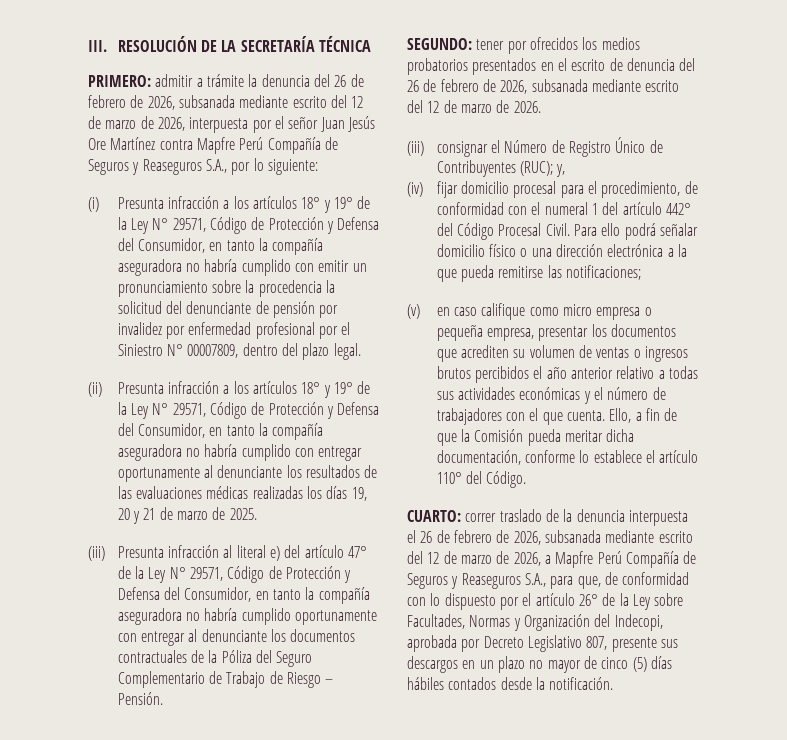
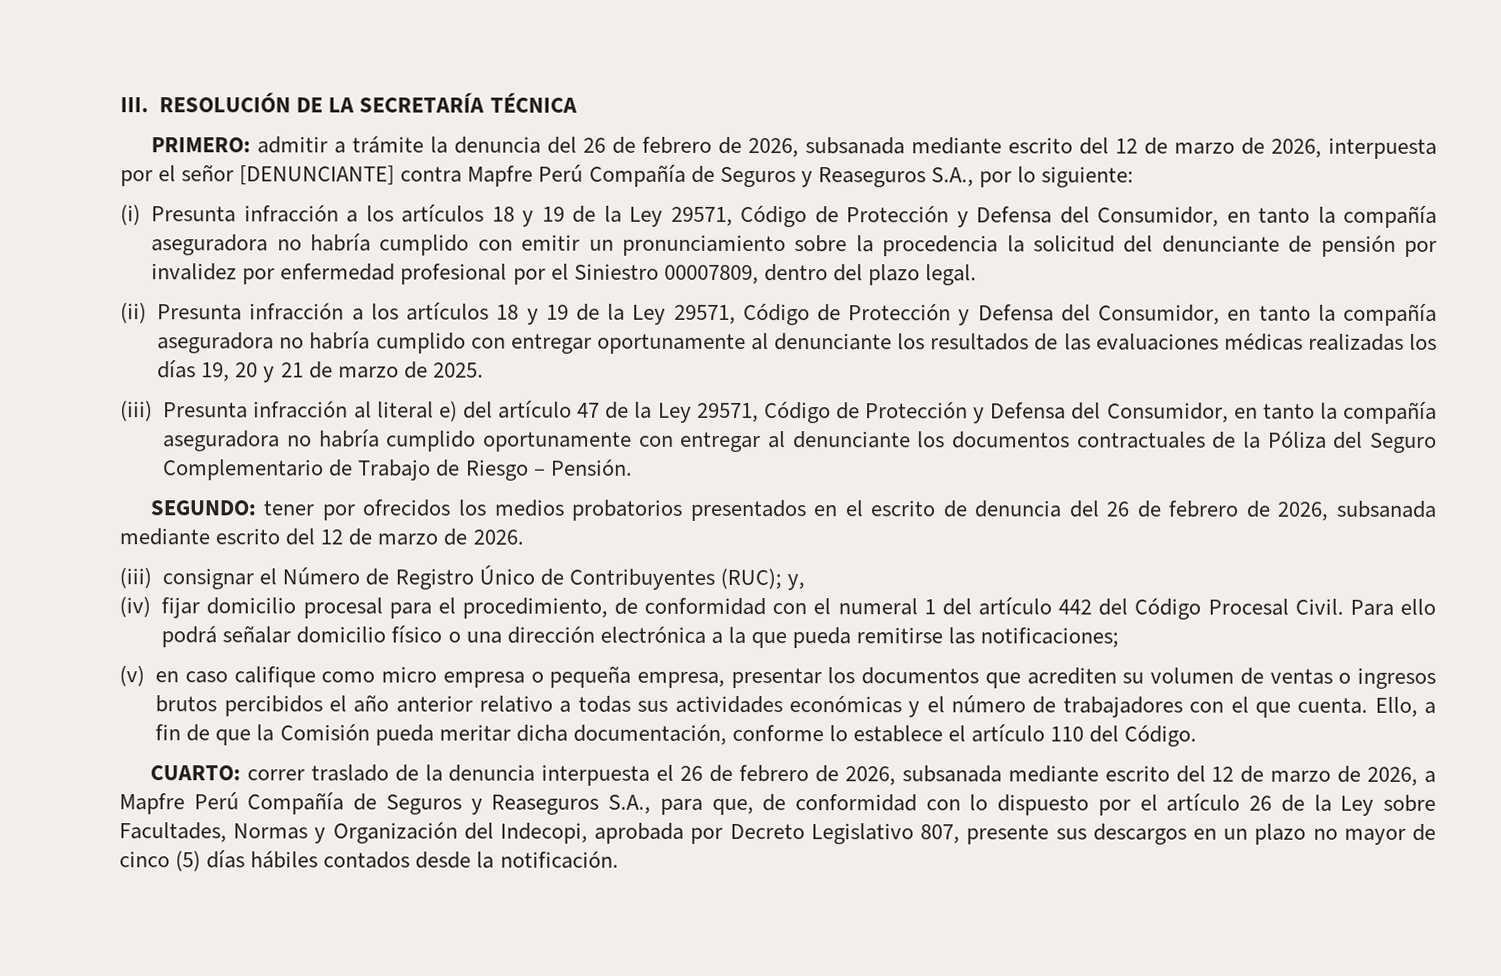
[320,116,375,132] [88,137,156,150] Juan Jesús Ore Martínez -> [239,165,396,186] [DENUNCIANTE]
[301,196,371,213] [117,217,169,234] 18° y 19° de la Ley N° -> [491,205,664,227] 18 y 19 de la Ley
[167,344,184,356] N° -> (659, 271) none
[301,381,371,398] [117,402,169,419] 18° y 19° de la Ley N° -> [496,303,667,325] 18 y 19 de la Ley
[347,546,367,558] [117,566,186,583] 47° de la Ley N° -> [577,401,692,423] 47 de la Ley
[665,203,691,215] 442° -> [1058,599,1093,615] 442
[436,472,462,484] 110° -> [1050,726,1085,742] 110
[578,594,598,606] 26° -> [1249,795,1273,811] 26

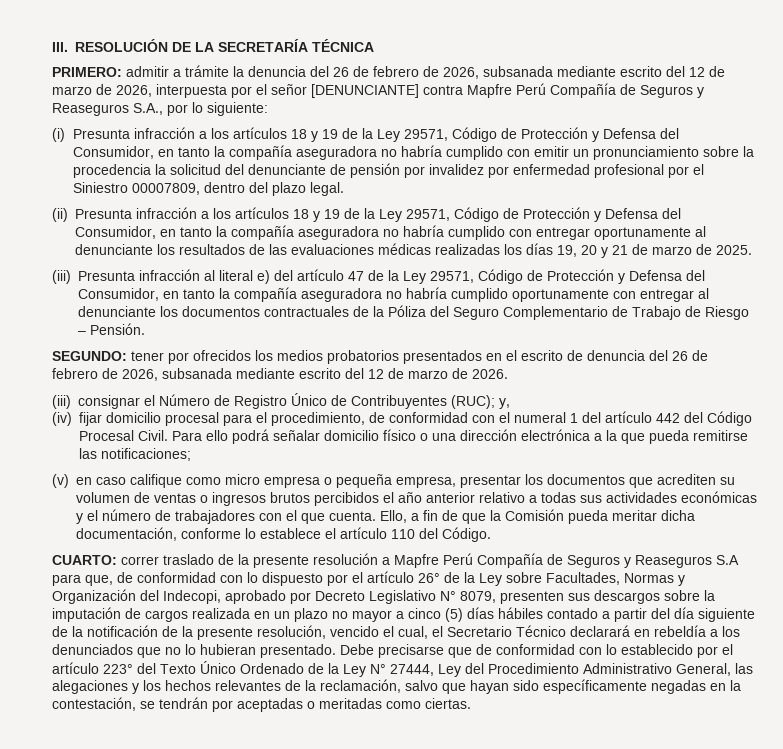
[448,764,1419,786] denuncia interpuesta el 26 de febrero de 2026, subsanada mediante escrito del 12 de marzo de 2026, -> [253,553,378,568] presente resolución
[608,794,652,814] S.A., -> [716,555,739,565] S.A
[1249,795,1273,811] 26 -> [418,573,440,583] 26°
[594,822,685,844] aprobada -> [225,590,286,604] aprobado
[920,823,1187,845] 807, presente sus descargos -> [440,590,715,604] [52,607,250,622] N° 8079, presenten sus descargos sobre la imputación de cargos realizada
[1411,823,1436,841] de -> [396,611,404,619] a
[323,850,619,869] contados desde la notificación. -> [547,607,755,622] [52,625,740,640] [52,644,733,658] [52,661,753,677] [52,679,741,694] [52,697,471,712] contado a partir del día siguiente de la notificación de la presente resolución, vencido el cual, el Secretario Técnico declarará en rebeldía a los denunciados que no lo hubieran presentado. Debe precisarse que de conformidad con lo establecido por el artículo 223° del Texto Único Ordenado de la Ley N° 27444, Ley del Procedimiento Administrativo General, las alegaciones y los hechos relevantes de la reclamación, salvo que hayan sido específicamente negadas en la contestación, se tendrán por aceptadas o meritadas como ciertas.

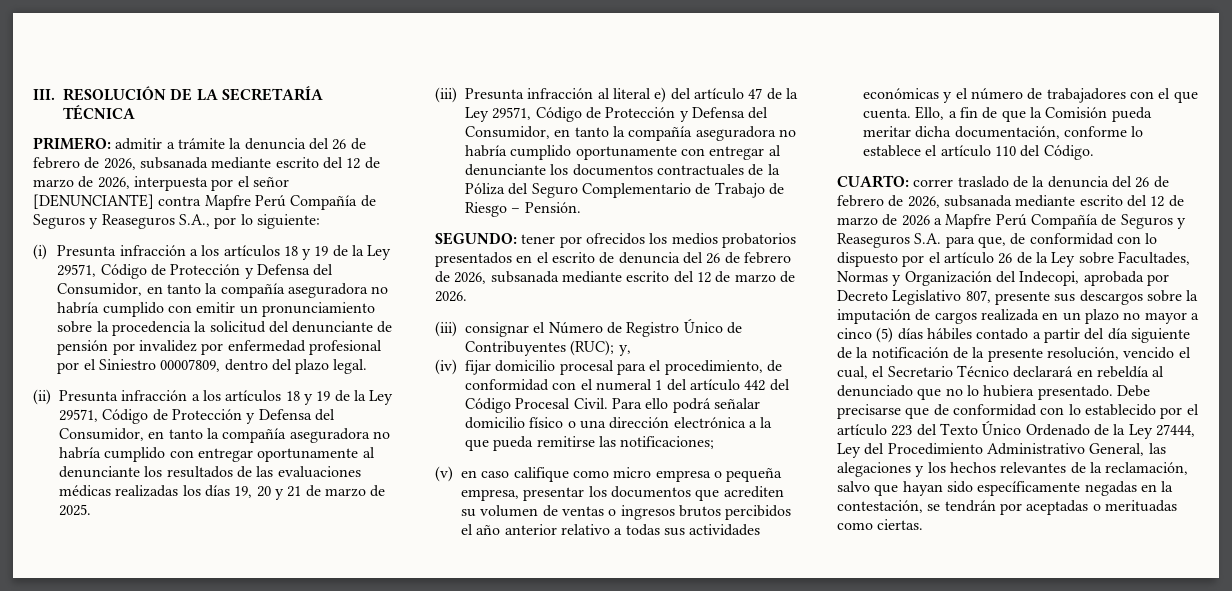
[253,553,378,568] presente resolución -> [1047,176,1169,188] [837,195,1184,208] [837,214,930,226] denuncia del 26 de febrero de 2026, subsanada mediante escrito del 12 de marzo de 2026
[716,555,739,565] S.A -> [914,233,942,244] S.A.
[418,573,440,583] 26° -> [998,253,1013,264] 26
[225,590,286,604] aprobado -> [1083,271,1144,286] aprobada
[440,591,564,604] N° 8079, presenten -> [965,290,1050,305] 807, presente
[710,626,740,637] [52,644,133,655] a los denunciados -> [1152,366,1165,377] [837,385,913,397] al denunciado
[200,644,256,655] hubieran -> [983,385,1035,397] hubiera
[103,664,133,674] 223° -> [891,425,913,436] 223
[370,664,386,674] N° -> (1153, 431) none
[319,698,382,709] meritadas -> [1104,500,1177,512] merituadas

